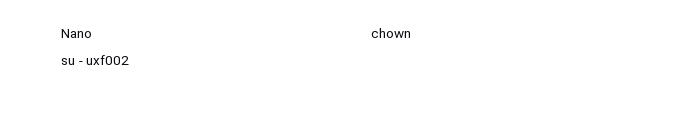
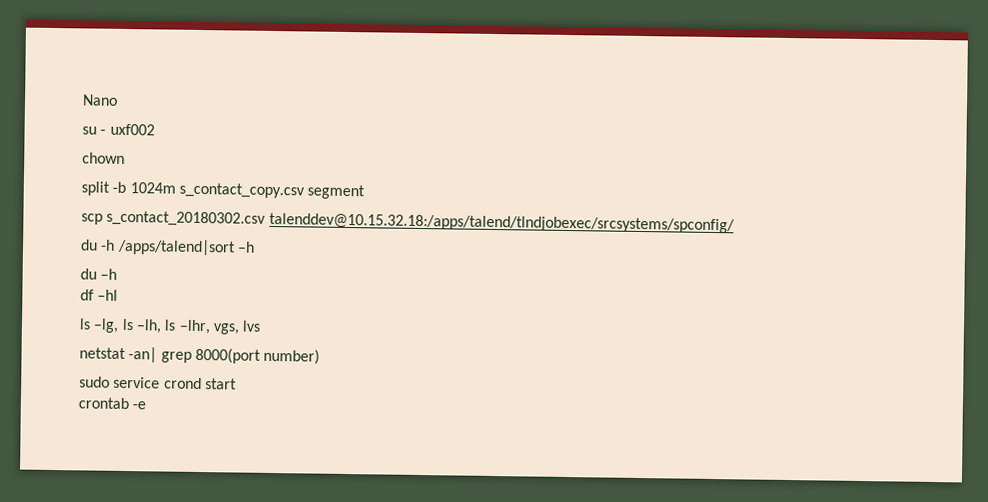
(411, 33) none -> [81,181,366,200] [81,210,735,234] [80,238,255,256] [80,268,118,280] [80,289,119,301] [79,318,262,335] [79,347,321,365] [79,376,237,390] [78,397,147,410] // split -b 1024m s_contact_copy.csv segment // scp s_contact_20180302.csv talenddev@10.15.32.18:/apps/talend/tlndjobexec/srcsystems/spconfig/ // du -h /apps/talend|sort –h // du –h // df –hl // ls –lg, ls –lh, ls –lhr, vgs, lvs // netstat -an| grep 8000(port number) // sudo service crond start // crontab -e

